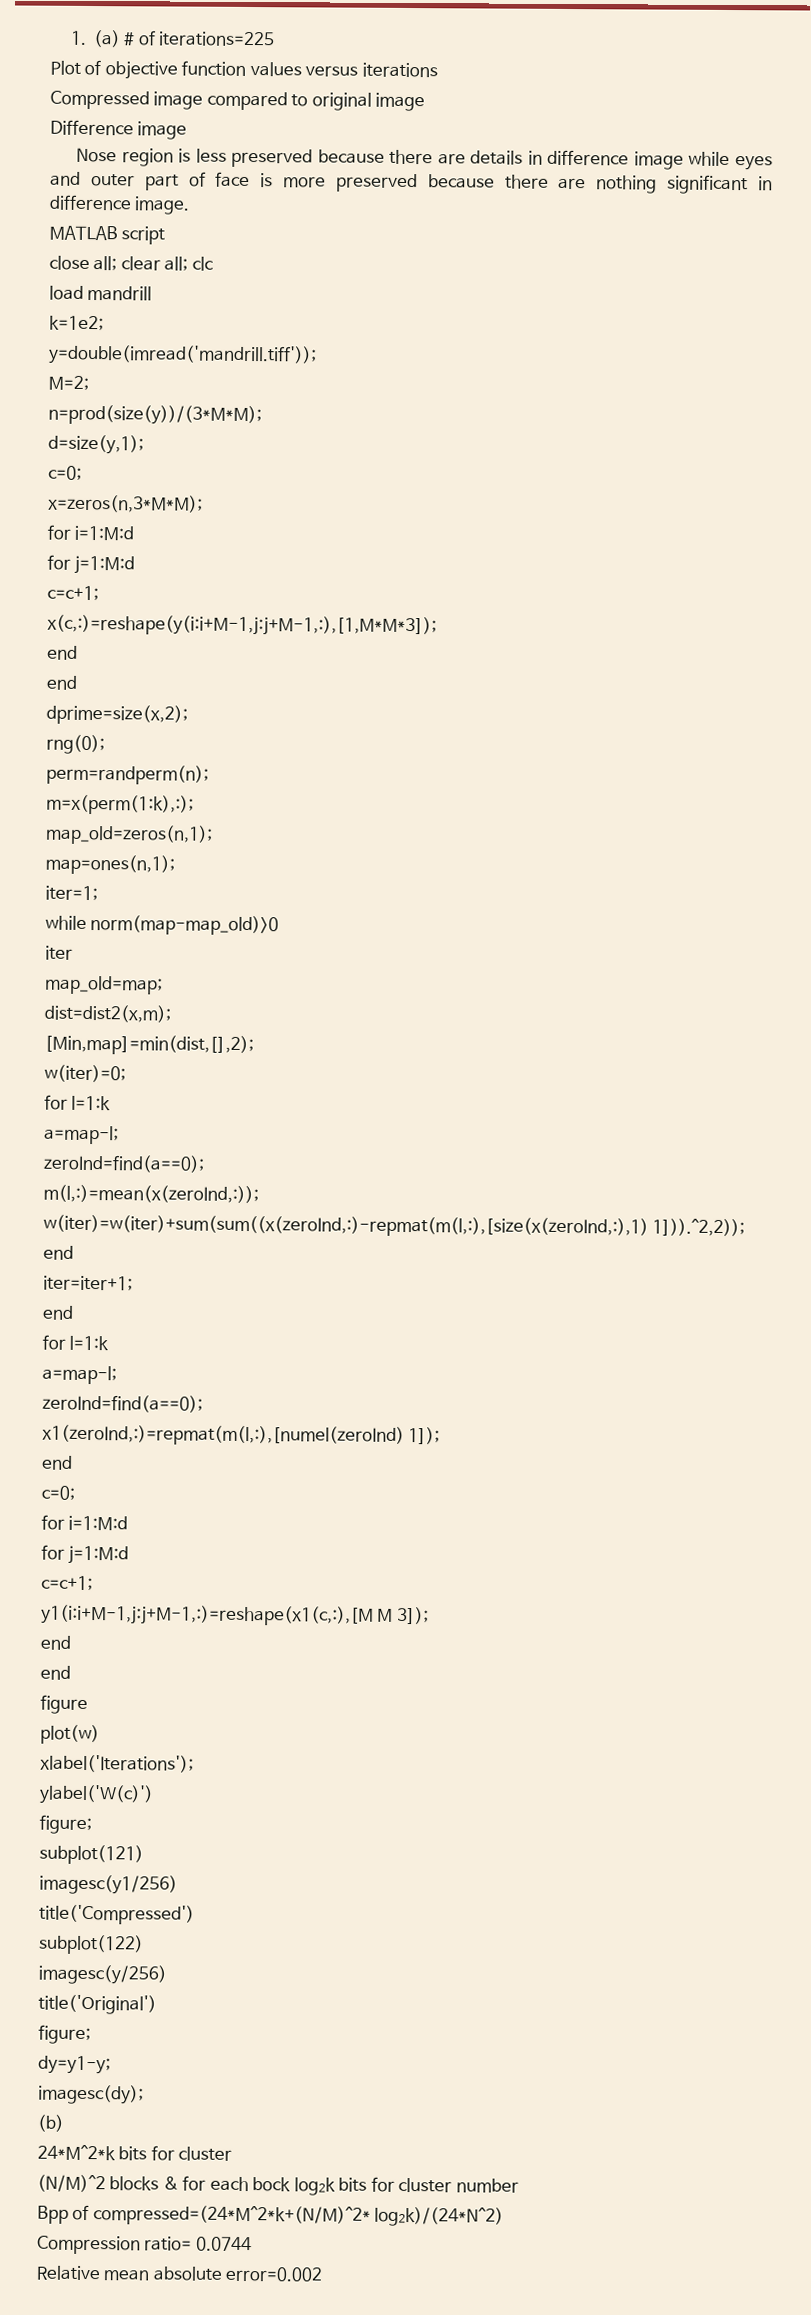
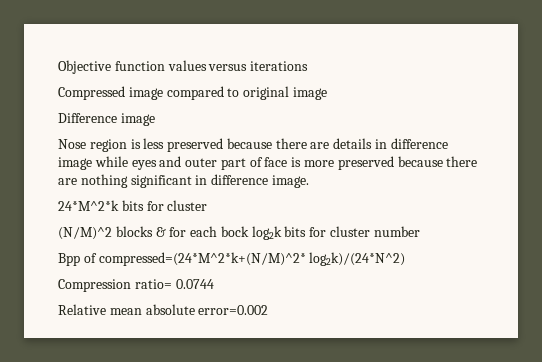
[69,30,276,48] [50,59,178,80] 1. (a) # of iterations=225 // Plot of objective -> [58,60,111,74] Objective
[49,225,166,245] [49,255,214,271] [49,285,153,301] [49,315,104,331] [48,344,317,366] [48,375,89,390] [48,404,262,426] [48,434,144,455] [48,465,82,480] [48,494,203,513] [47,524,135,541] [47,554,136,575] [47,585,99,601] [47,614,437,637] [47,645,78,660] [46,675,78,690] [46,704,188,725] [46,734,105,755] [46,764,209,785] [46,794,194,815] [45,824,213,845] [45,854,175,875] [45,885,98,901] [45,915,280,936] [45,945,73,960] [45,975,163,995] [44,1004,171,1023] [44,1034,254,1056] [44,1064,126,1083] [44,1094,112,1111] [44,1125,119,1145] [43,1154,205,1173] [43,1184,259,1204] [43,1214,746,1238] [43,1245,74,1260] [43,1275,133,1291] [42,1305,74,1320] [42,1334,110,1351] [42,1365,117,1385] [42,1394,203,1413] [42,1424,441,1446] [42,1455,73,1470] [41,1485,75,1500] [41,1514,129,1531] [41,1544,130,1565] [41,1575,93,1591] [41,1604,429,1626] [40,1635,71,1650] [40,1665,71,1680] [40,1694,88,1715] [40,1724,100,1745] [40,1754,194,1773] [39,1784,154,1805] [39,1814,92,1835] [39,1844,144,1865] [39,1874,178,1895] [39,1904,195,1925] [38,1934,144,1955] [38,1964,167,1985] [38,1994,157,2015] [38,2024,91,2045] [38,2055,111,2075] [38,2084,144,2105] [37,2114,64,2132] // MATLAB script // close all; clear all; clc // load mandrill // k=1e2; // y=double(imread('mandrill.tiff')); // M=2; // n=prod(size(y))/(3*M*M); // d=size(y,1); // c=0; // x=zeros(n,3*M*M); // for i=1:M:d // for j=1:M:d // c=c+1; // x(c,:)=reshape(y(i:i+M-1,j:j+M-1,:),[1,M*M*3]); // end // end // dprime=size(x,2); // rng(0); // perm=randperm(n); // m=x(perm(1:k),:); // map_old=zeros(n,1); // map=ones(n,1); // iter=1; // while norm(map-map_old)>0 // iter // map_old=map; // dist=dist2(x,m); // [Min,map]=min(dist,[],2); // w(iter)=0; // for l=1:k // a=map-l; // zeroInd=find(a==0); // m(l,:)=mean(x(zeroInd,:)); // w(iter)=w(iter)+sum(sum((x(zeroInd,:)-repmat(m(l,:),[size(x(zeroInd,:),1) 1])).^2,2)); // end // iter=iter+1; // end // for l=1:k // a=map-l; // zeroInd=find(a==0); // x1(zeroInd,:)=repmat(m(l,:),[numel(zeroInd) 1]); // end // c=0; // for i=1:M:d // for j=1:M:d // c=c+1; // y1(i:i+M-1,j:j+M-1,:)=reshape(x1(c,:),[M M 3]); // end // end // figure // plot(w) // xlabel('Iterations'); // ylabel('W(c)') // figure; // subplot(121) // imagesc(y1/256) // title('Compressed') // subplot(122) // imagesc(y/256) // title('Original') // figure; // dy=y1-y; // imagesc(dy); // (b) -> (309, 181) none

